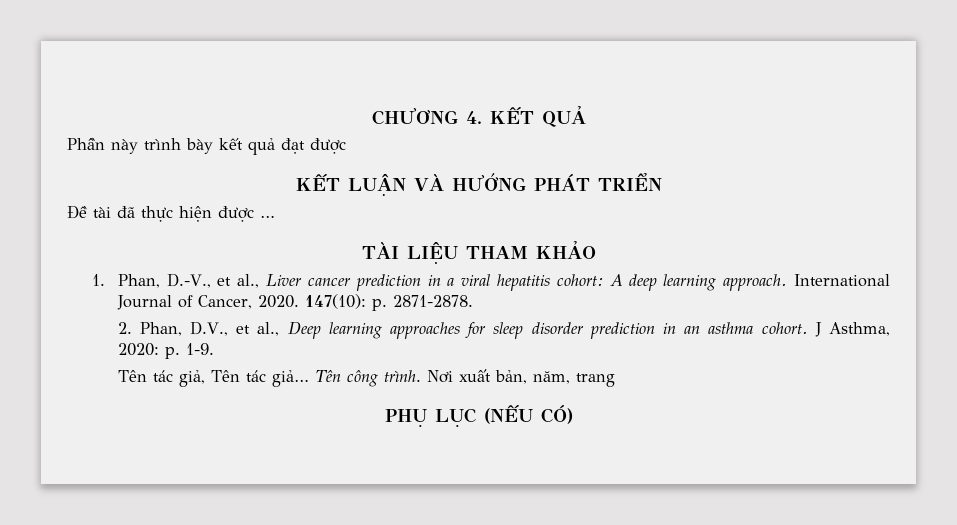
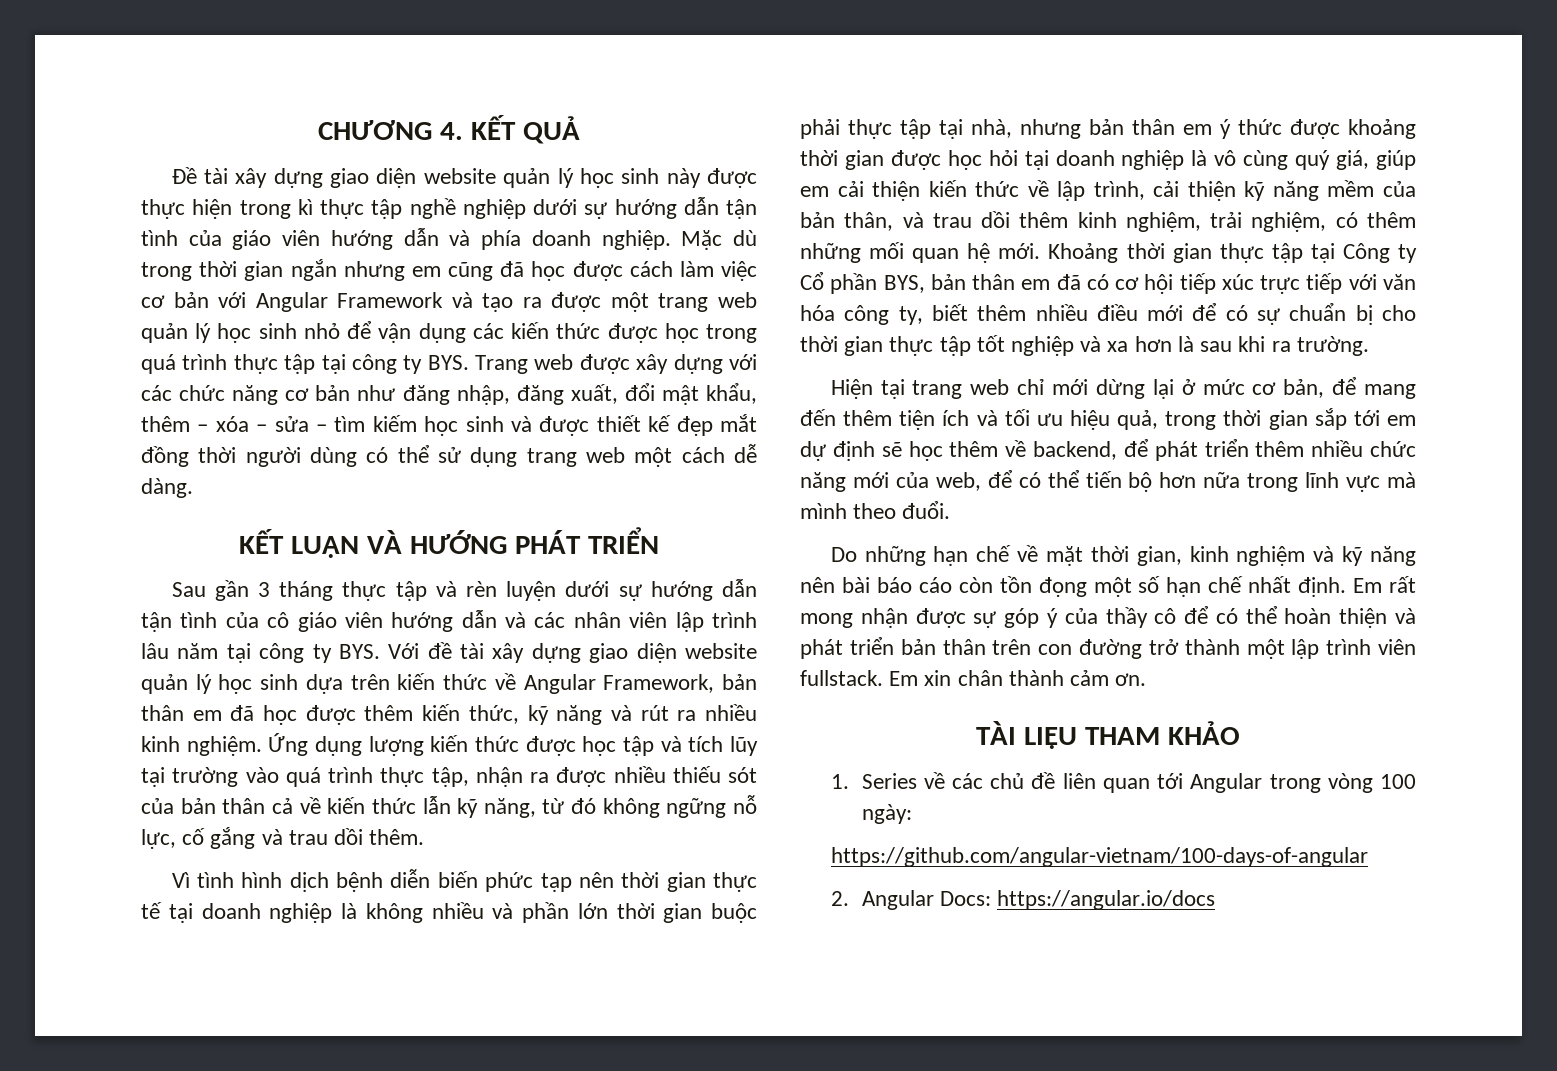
[67,137,346,155] Phần này trình bày kết quả đạt được -> [171,167,757,188] [141,197,757,219] [141,228,758,250] [141,259,757,281] [141,292,757,312] [141,321,757,343] [141,354,757,374] [141,383,757,405] [141,414,757,436] [141,444,757,467] [141,478,193,498] Đề tài xây dựng giao diện website quản lý học sinh này được thực hiện trong kì thực tập nghề nghiệp dưới sự hướng dẫn tận tình của giáo viên hướng dẫn và phía doanh nghiệp. Mặc dù trong thời gian ngắn nhưng em cũng đã học được cách làm việc cơ bản với Angular Framework và tạo ra được một trang web quản lý học sinh nhỏ để vận dụng các kiến thức được học trong quá trình thực tập tại công ty BYS. Trang web được xây dựng với các chức năng cơ bản như đăng nhập, đăng xuất, đổi mật khẩu, thêm – xóa – sửa – tìm kiếm học sinh và được thiết kế đẹp mắt đồng thời người dùng có thể sử dụng trang web một cách dễ dàng.
[67,205,275,222] Đề tài đã thực hiện được … -> [171,579,757,601] [141,610,757,632] [141,642,757,663] [141,673,757,694] [141,704,757,725] [141,733,758,756] [141,766,757,787] [141,795,757,818] [141,827,425,849] [171,869,757,892] [141,902,757,923] [800,119,1416,139] [800,150,1416,170] [800,180,1416,201] [800,211,1416,232] [800,242,1417,263] [800,272,1416,294] [800,303,1416,325] [800,335,1369,356] [830,377,1416,399] [800,408,1416,430] [800,439,1416,461] [800,470,1416,492] [800,501,951,519] [830,545,1416,566] [800,576,1416,597] [800,606,1416,628] [800,637,1416,659] [800,670,1147,686] Sau gần 3 tháng thực tập và rèn luyện dưới sự hướng dẫn tận tình của cô giáo viên hướng dẫn và các nhân viên lập trình lâu năm tại công ty BYS. Với đề tài xây dựng giao diện website quản lý học sinh dựa trên kiến thức về Angular Framework, bản thân em đã học được thêm kiến thức, kỹ năng và rút ra nhiều kinh nghiệm. Ứng dụng lượng kiến thức được học tập và tích lũy tại trường vào quá trình thực tập, nhận ra được nhiều thiếu sót của bản thân cả về kiến thức lẫn kỹ năng, từ đó không ngững nỗ lực, cố gắng và trau dồi thêm. // Vì tình hình dịch bệnh diễn biến phức tạp nên thời gian thực tế tại doanh nghiệp là không nhiều và phần lớn thời gian buộc phải thực tập tại nhà, nhưng bản thân em ý thức được khoảng thời gian được học hỏi tại doanh nghiệp là vô cùng quý giá, giúp em cải thiện kiến thức về lập trình, cải thiện kỹ năng mềm của bản thân, và trau dồi thêm kinh nghiệm, trải nghiệm, có thêm những mối quan hệ mới. Khoảng thời gian thực tập tại Công ty Cổ phần BYS, bản thân em đã có cơ hội tiếp xúc trực tiếp với văn hóa công ty, biết thêm nhiều điều mới để có sự chuẩn bị cho thời gian thực tập tốt nghiệp và xa hơn là sau khi ra trường. // Hiện tại trang web chỉ mới dừng lại ở mức cơ bản, để mang đến thêm tiện ích và tối ưu hiệu quả, trong thời gian sắp tới em dự định sẽ học thêm về backend, để phát triển thêm nhiều chức năng mới của web, để có thể tiến bộ hơn nữa trong lĩnh vực mà mình theo đuổi. // Do những hạn chế về mặt thời gian, kinh nghiệm và kỹ năng nên bài báo cáo còn tồn đọng một số hạn chế nhất định. Em rất mong nhận được sự góp ý của thầy cô để có thể hoàn thiện và phát triển bản thân trên con đường trở thành một lập trình viên fullstack. Em xin chân thành cảm ơn.
[117,273,891,291] [116,294,473,311] [117,321,891,339] [117,343,214,359] [117,369,615,387] [384,405,573,427] Phan, D.-V., et al., Liver cancer prediction in a viral hepatitis cohort: A deep learning approach. International Journal of Cancer, 2020. 147(10): p. 2871-2878. // 2. Phan, D.V., et al., Deep learning approaches for sleep disorder prediction in an asthma cohort. J Asthma, 2020: p. 1-9. // Tên tác giả, Tên tác giả… Tên công trình. Nơi xuất bản, năm, trang // PHỤ LỤC (NẾU CÓ) -> [861,772,1416,793] [861,804,912,824] [830,847,1368,867] [830,890,1216,910] Series về các chủ đề liên quan tới Angular trong vòng 100 ngày: // https://github.com/angular-vietnam/100-days-of-angular // 2. Angular Docs: https://angular.io/docs

